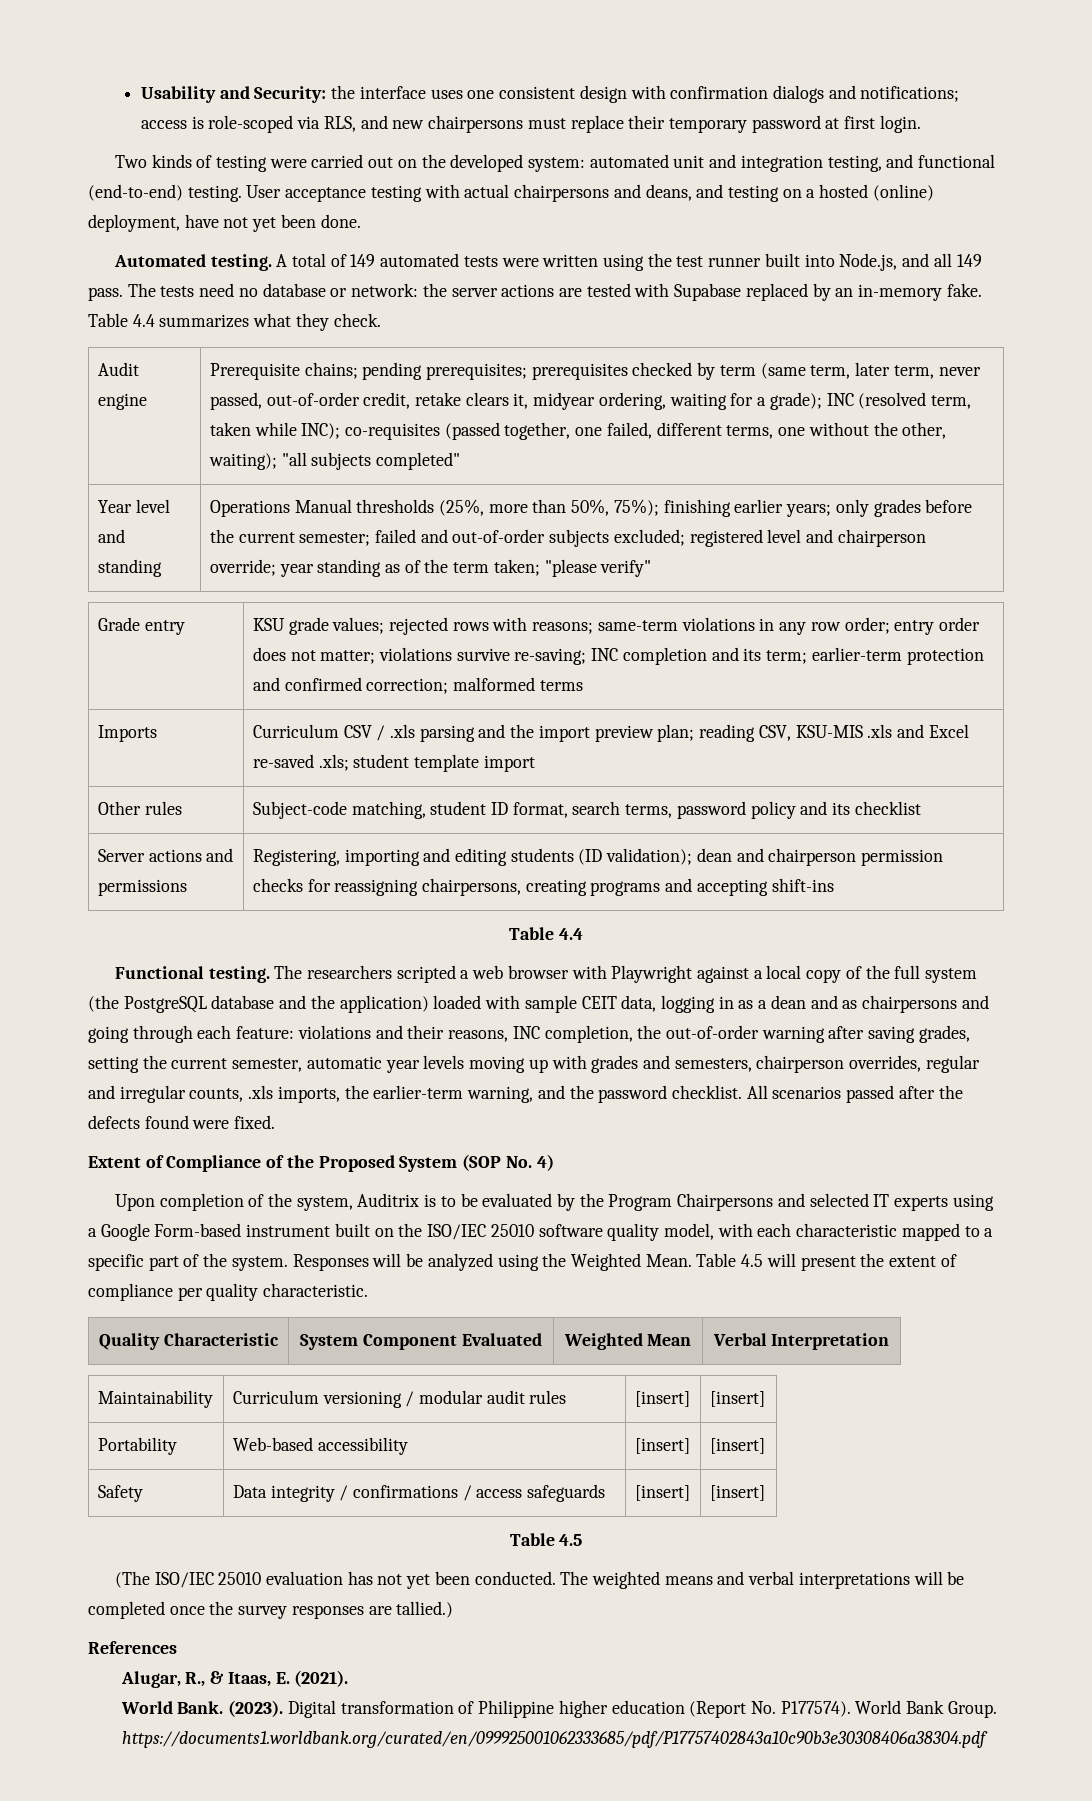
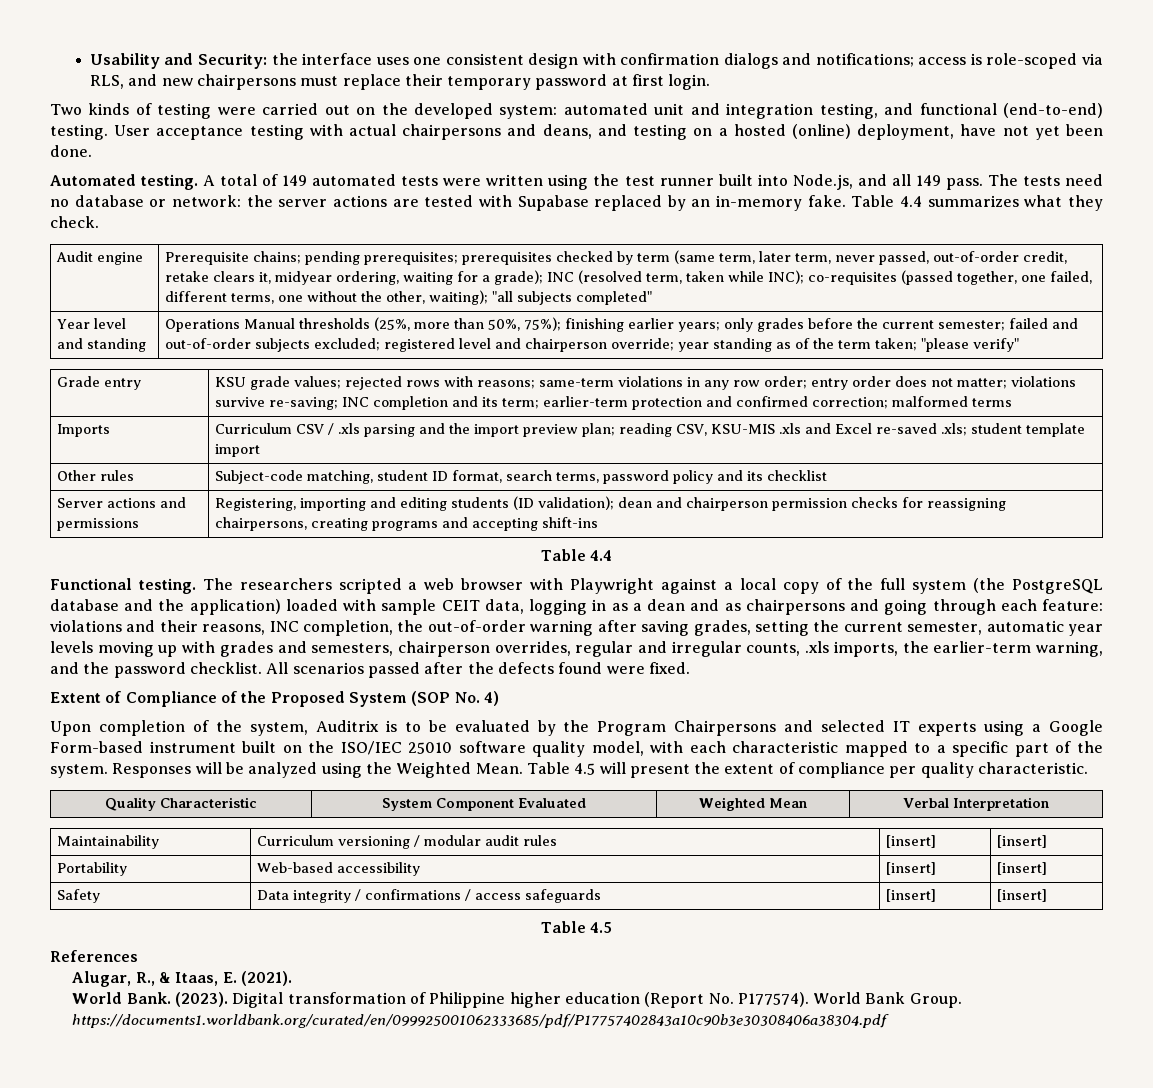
[114,1571,965,1589] [88,1601,454,1619] // (The ISO/IEC 25010 evaluation has not yet been conducted. The weighted means and verbal interpretations will be completed once the survey responses are tallied.) -> (613, 927) none

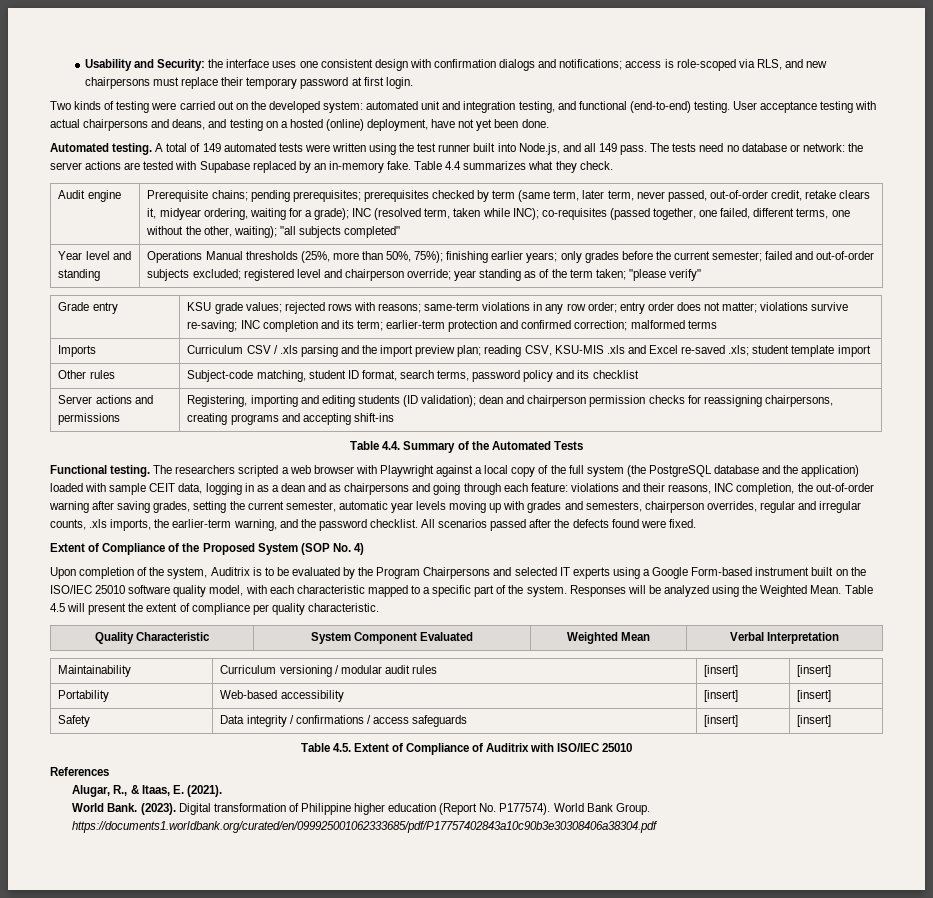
[590,550,613,561] 4.4 -> [382,441,583,453] 4.4. Summary of the Automated Tests
[590,922,613,933] 4.5 -> [332,743,633,755] 4.5. Extent of Compliance of Auditrix with ISO/IEC 25010

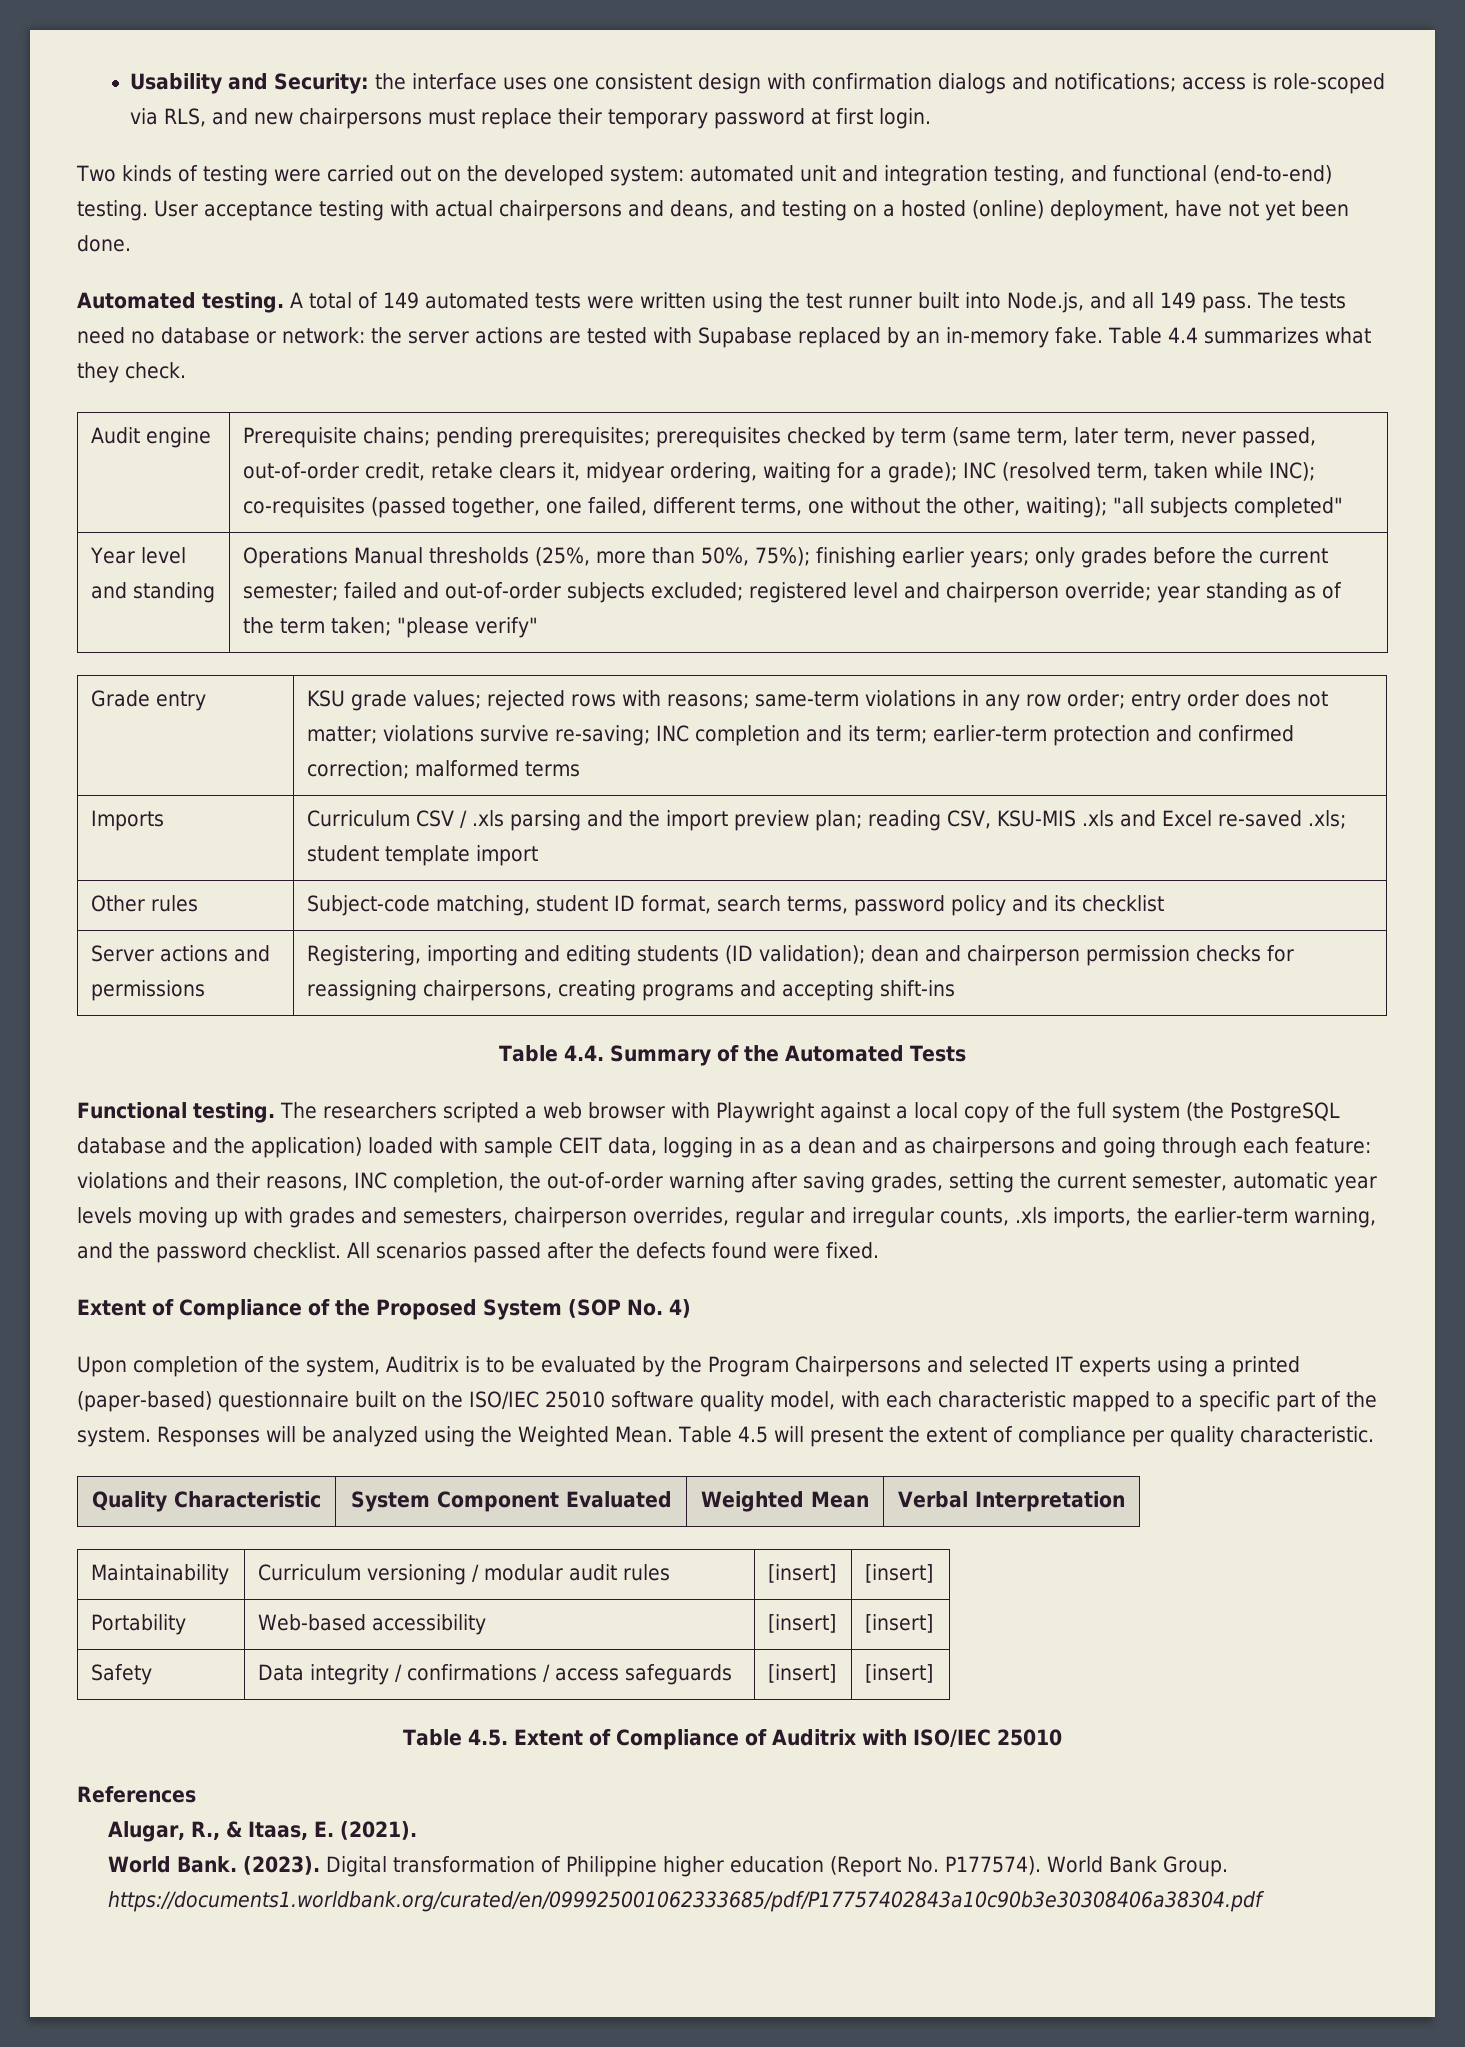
[652,567,810,579] Google Form-based instrument -> [1232,1356,1300,1377] [77,1391,349,1412] printed (paper-based) questionnaire

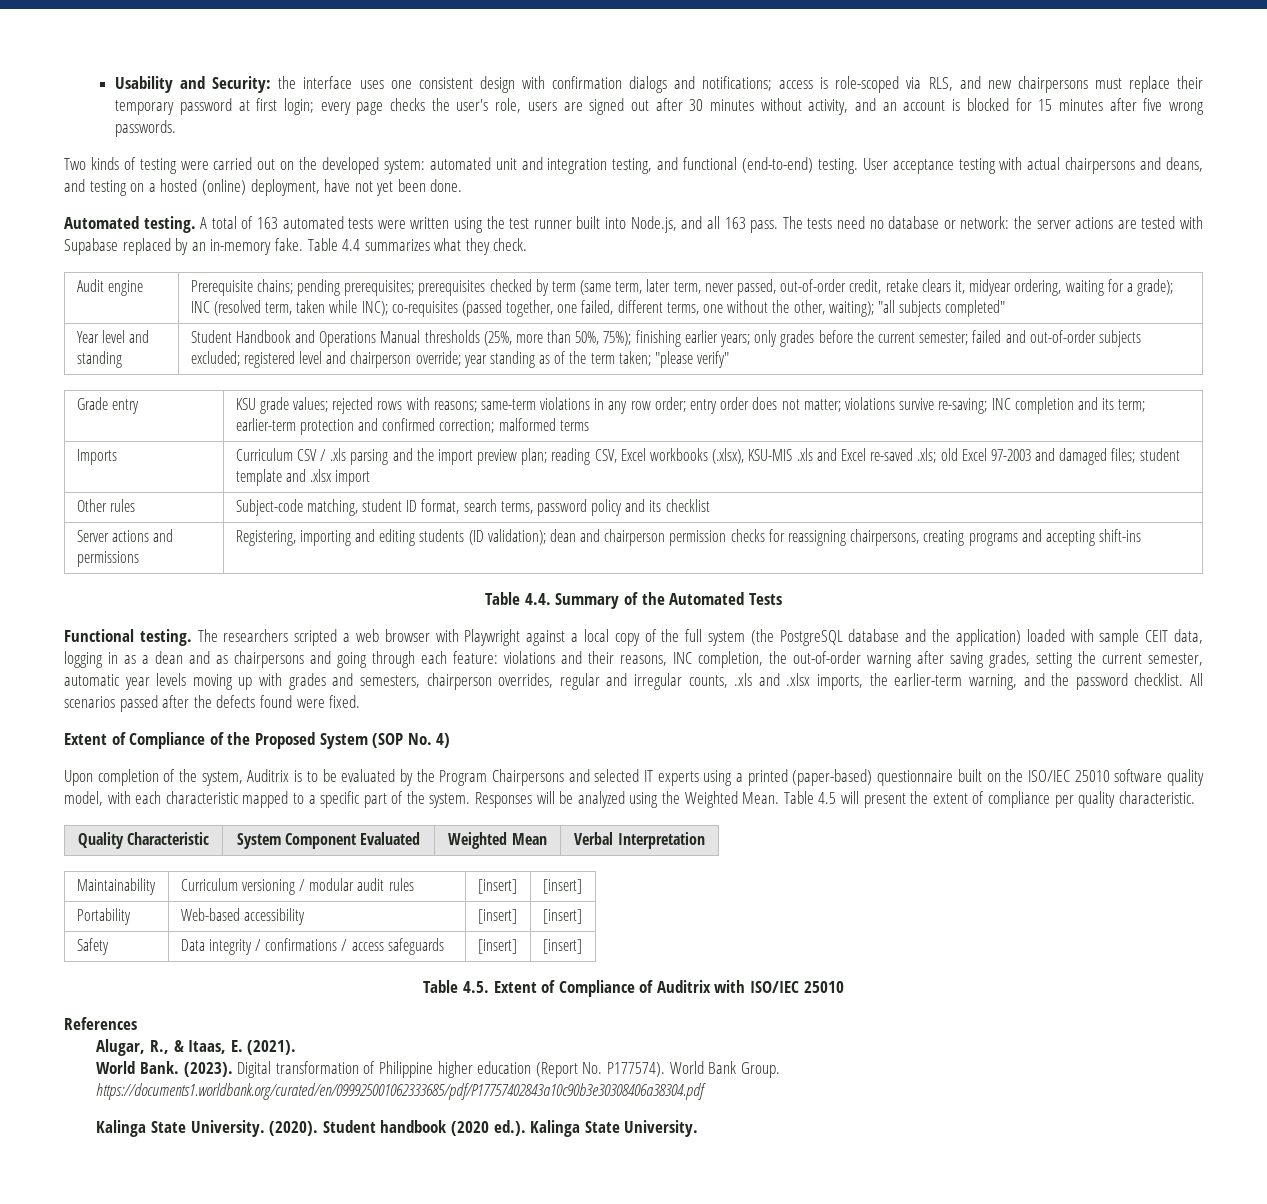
[879,108,932,129] login. -> [283,98,1204,115] [115,120,177,137] login; every page checks the user's role, users are signed out after 30 minutes without activity, and an account is blocked for 15 minutes after five wrong passwords.
[383,292,419,309] 149 -> [257,217,279,229] 163
[1160,292,1196,309] 149 -> [724,217,746,229] 163
(216, 592) none -> [190,330,316,343] Student Handbook and
(992, 819) none -> [620,448,745,464] Excel workbooks (.xlsx),
[307,845,471,866] student template -> [940,448,1180,465] [235,469,333,486] old Excel 97-2003 and damaged files; student template and .xlsx
(1047, 1215) none -> [758,673,811,686] and .xlsx
(1265, 1901) none -> [96,1120,699,1137] // Kalinga State University. (2020). Student handbook (2020 ed.). Kalinga State University.

